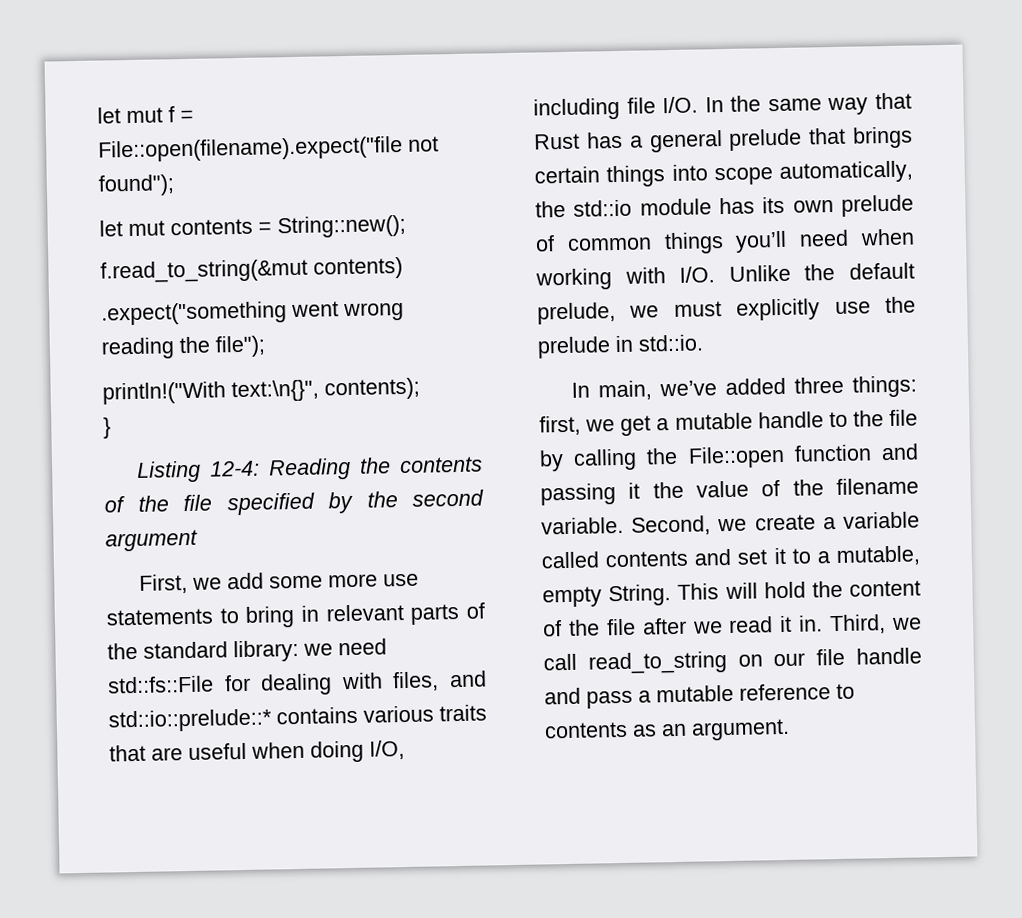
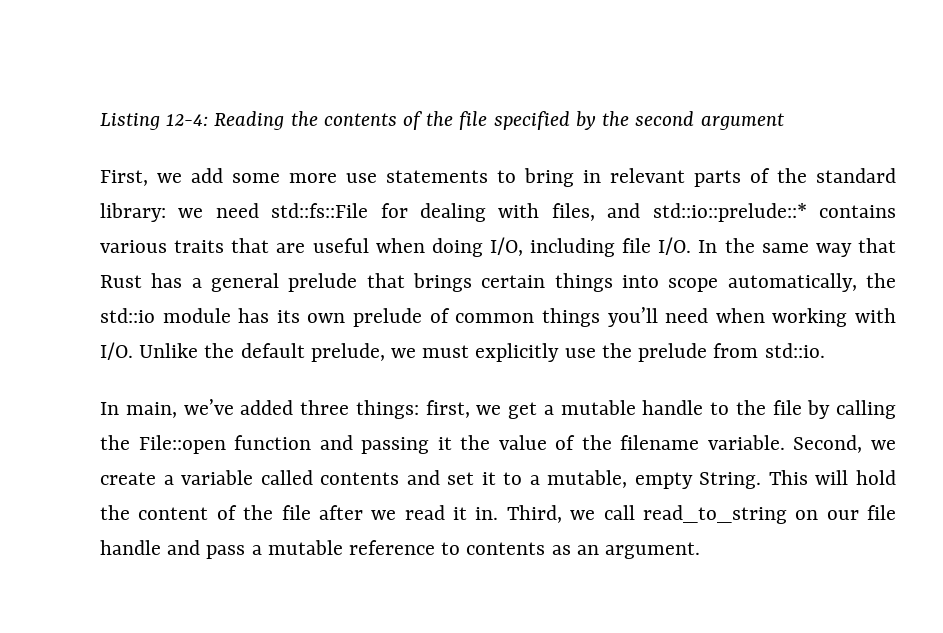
[97,106,194,124] [98,135,439,163] [98,174,175,197] [99,214,406,239] [100,256,403,284] [101,301,404,326] [101,335,266,360] [102,377,420,405] [103,417,111,439] let mut f = File::open(filename).expect("file not found"); // let mut contents = String::new(); // f.read_to_string(&mut contents) // .expect("something went wrong reading the file"); // println!("With text:\n{}", contents); // } // -> (100, 121) none
[615,335,634,353] in -> [713,343,759,358] from

